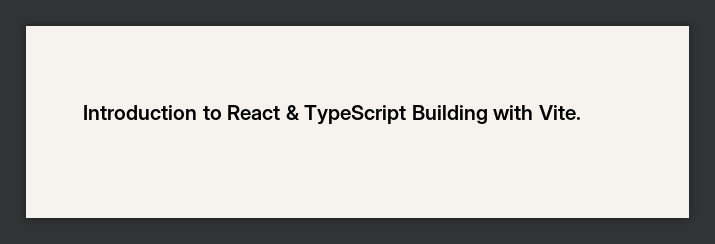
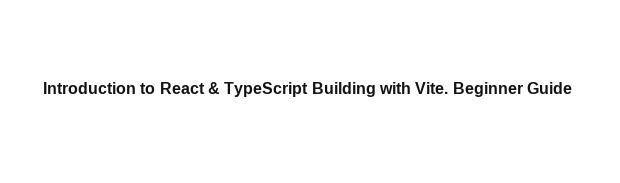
(581, 112) none -> [452,82,572,97] Beginner Guide

